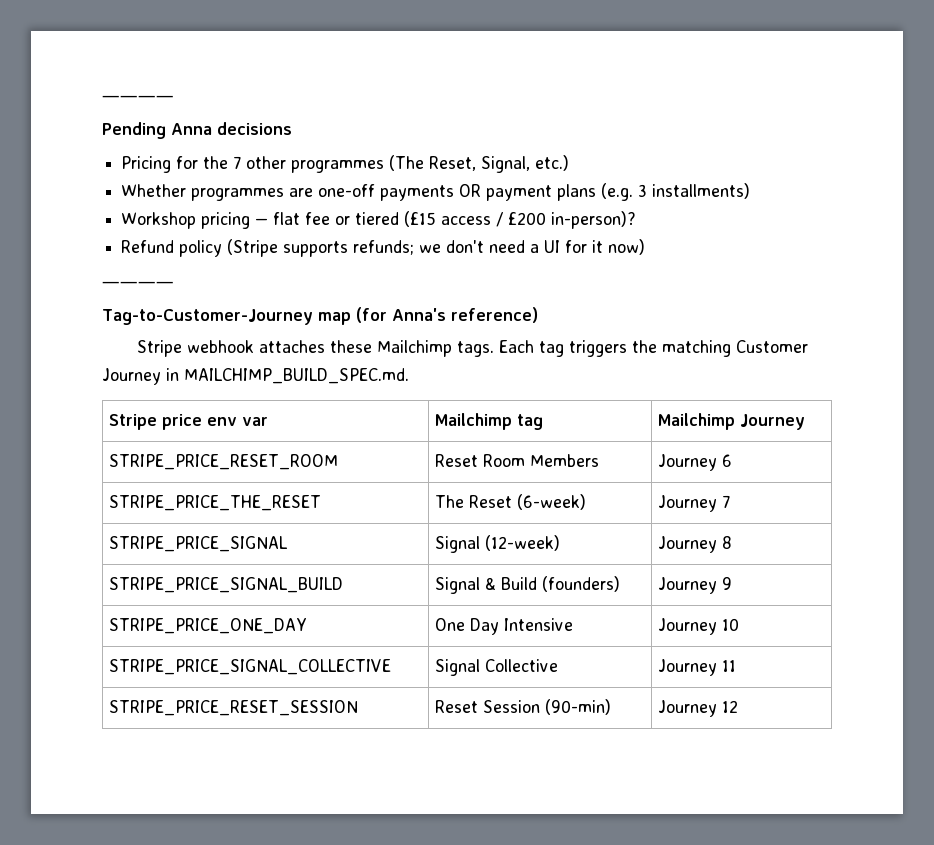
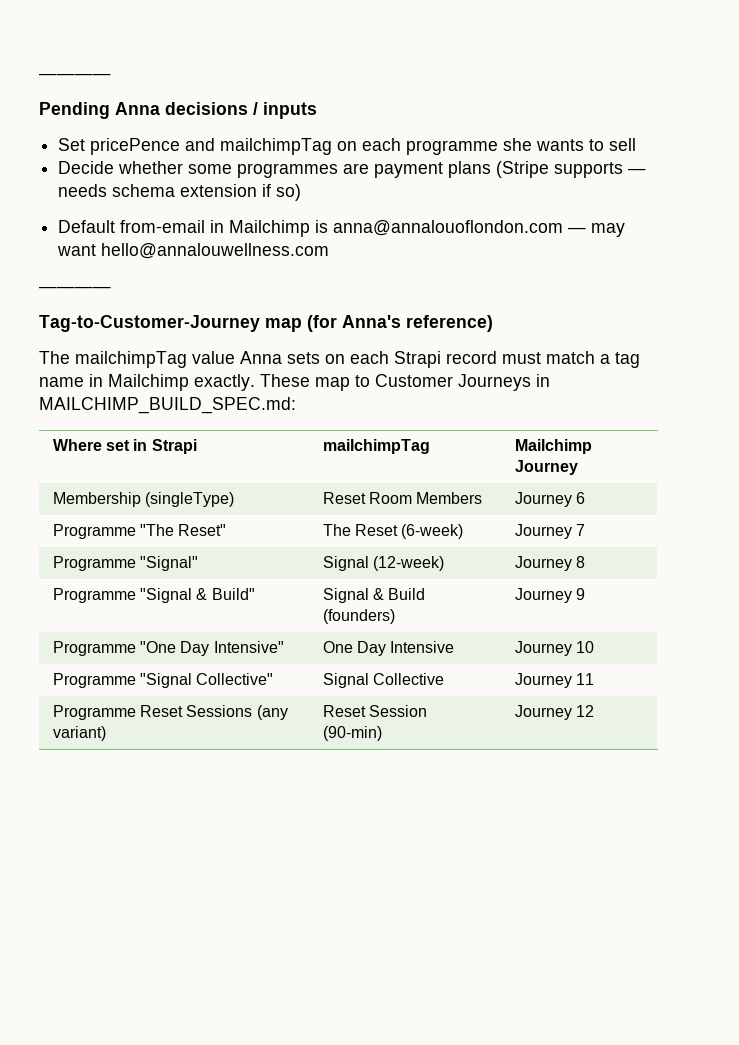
[121,155,570,173] [121,183,751,201] [121,211,637,229] [121,239,646,257] // Pricing for the 7 other programmes (The Reset, Signal, etc.) // Whether programmes are one-off payments OR payment plans (e.g. 3 installments) // Workshop pricing — flat fee or tiered (£15 access / £200 in-person)? // Refund policy (Stripe supports refunds; we don't need a UI for it now) -> [253,102,317,119] [58,138,637,155] [58,161,647,178] [58,184,302,201] [58,220,626,237] [57,243,330,259] / inputs // Set pricePence and mailchimpTag on each programme she wants to sell // Decide whether some programmes are payment plans (Stripe supports — needs schema extension if so) // Default from-email in Mailchimp is anna@annalouoflondon.com — may want hello@annalouwellness.com
[137,340,809,357] [102,368,409,385] [109,414,269,430] [435,413,544,430] Stripe webhook attaches these Mailchimp tags. Each tag triggers the matching Customer Journey in MAILCHIMP_BUILD_SPEC.md. // Stripe price env var | Mailchimp tag -> [39,351,640,368] [39,374,550,391] [39,397,296,414] [52,439,197,454] [322,439,430,454] The mailchimpTag value Anna sets on each Strapi record must match a tag name in Mailchimp exactly. These map to Customer Journeys in MAILCHIMP_BUILD_SPEC.md: // Where set in Strapi | mailchimpTag
[109,454,339,470] STRIPE_PRICE_RESET_ROOM -> [52,492,234,507] Membership (singleType)
[109,495,322,511] STRIPE_PRICE_THE_RESET -> [52,524,227,539] Programme "The Reset"
[109,536,289,552] STRIPE_PRICE_SIGNAL -> [52,556,198,571] Programme "Signal"
[109,577,344,593] STRIPE_PRICE_SIGNAL_BUILD -> [52,588,255,603] Programme "Signal & Build"
[109,618,308,634] STRIPE_PRICE_ONE_DAY -> [52,641,284,656] Programme "One Day Intensive"
[109,659,392,675] STRIPE_PRICE_SIGNAL_COLLECTIVE -> [52,673,274,688] Programme "Signal Collective"
[109,700,359,716] STRIPE_PRICE_RESET_SESSION -> [52,705,288,720] [52,726,106,741] Programme Reset Sessions (any variant)

